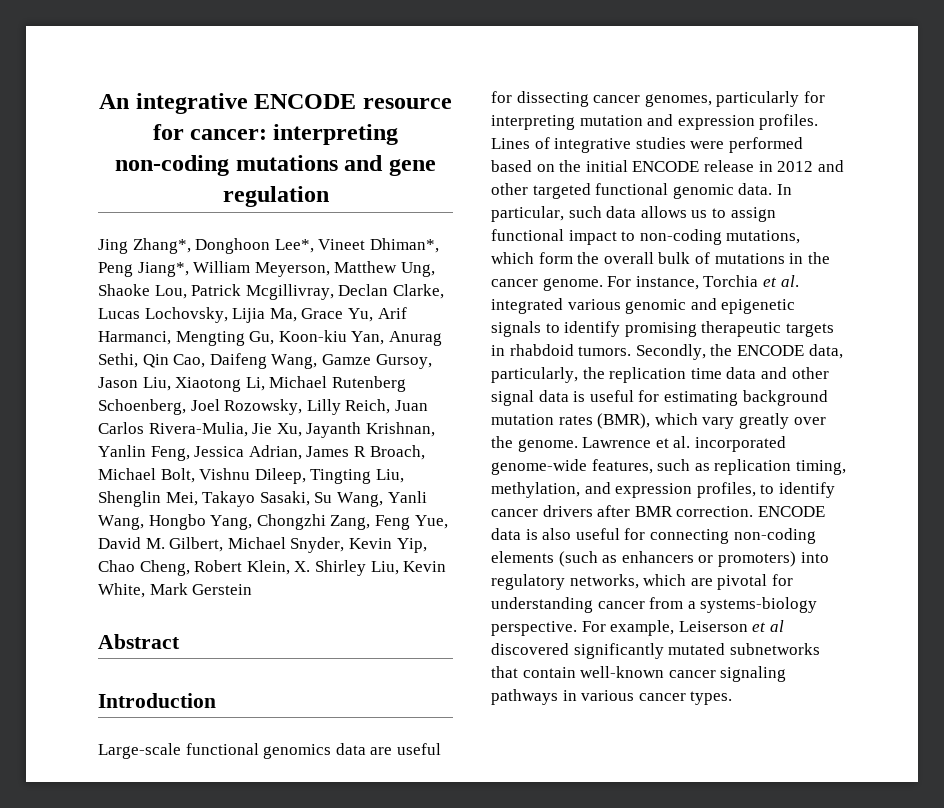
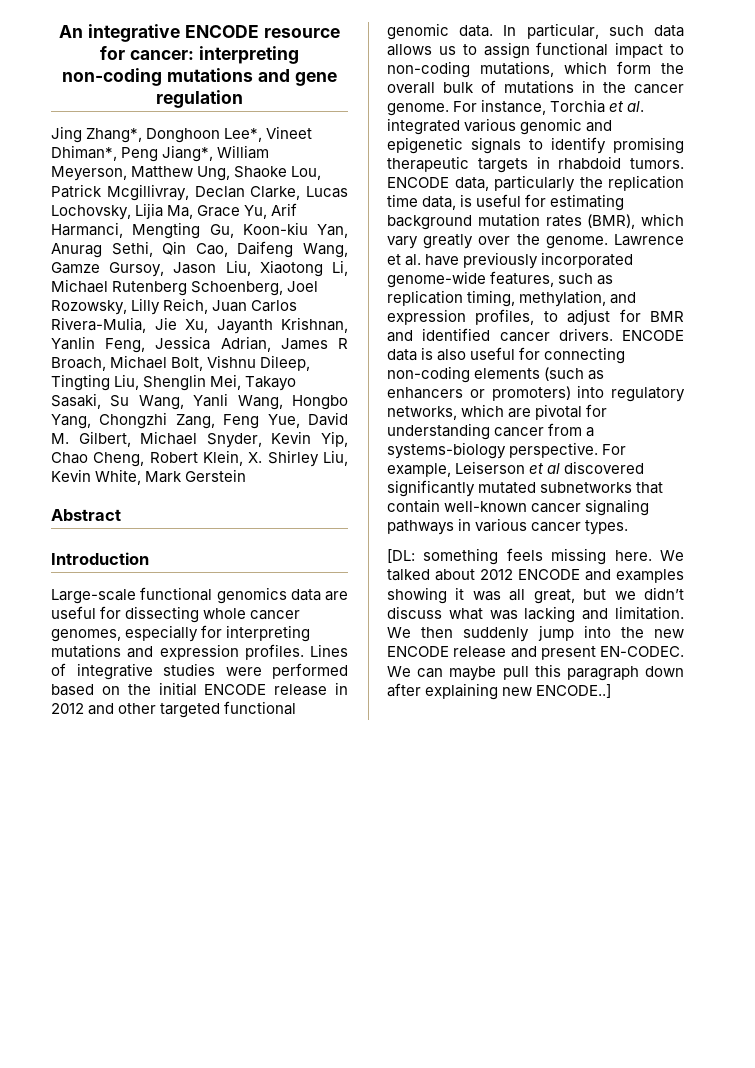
(589, 99) none -> [203,608,247,619] whole
[716,91,800,107] particularly -> [125,625,199,642] especially
[579,115,643,126] mutation -> [51,644,121,658] mutations
[635,344,733,360] Secondly, the -> (684, 163) none
[491,367,578,383] particularly, -> [494,175,575,192] particularly
[726,367,829,379] [491,390,569,406] data and other signal data -> [422,196,457,210] data,
(691, 442) none -> [425,252,539,269] have previously
[778,482,835,498] [491,505,754,517] identify cancer drivers after BMR correction. -> [567,309,684,325] [387,328,613,342] adjust for BMR and identified cancer drivers.
(733, 698) none -> [387,548,684,565] [387,569,684,583] [387,587,684,604] [387,606,684,623] [387,625,684,642] [387,646,684,660] [387,664,684,681] [387,683,612,700] // [DL: something feels missing here. We talked about 2012 ENCODE and examples showing it was all great, but we didn’t discuss what was lacking and limitation. We then suddenly jump into the new ENCODE release and present EN-CODEC. We can maybe pull this paragraph down after explaining new ENCODE..]

